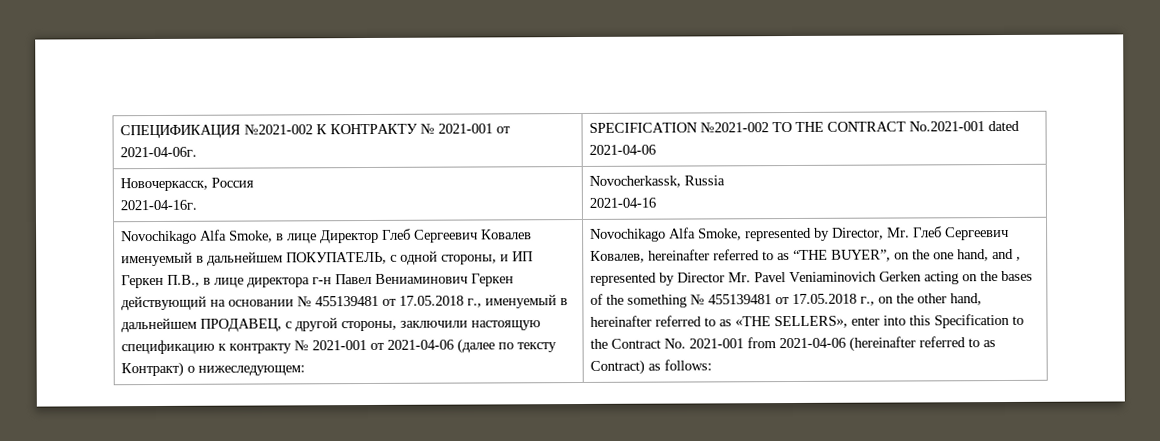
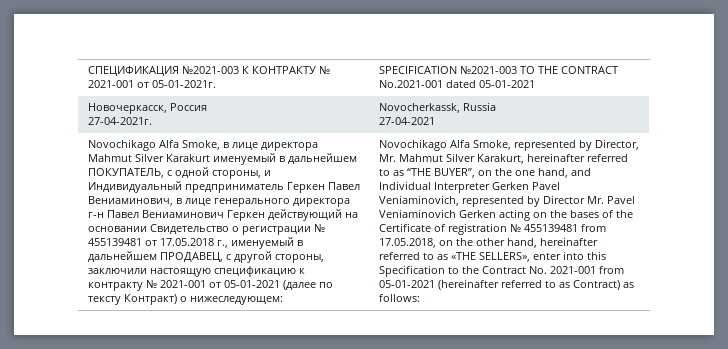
[244,124,314,135] №2021-002 -> [181,66,239,74] №2021-003
[120,146,198,158] 2021-04-06г. -> [151,80,216,88] 05-01-2021г.
[700,122,770,133] №2021-002 -> [459,66,517,74] №2021-003
[589,144,657,155] 2021-04-06 -> [478,80,535,88] 05-01-2021
[120,199,198,211] 2021-04-16г. -> [87,117,152,125] 27-04-2021г.
[589,197,657,208] 2021-04-16 -> [378,117,435,125] 27-04-2021
[320,228,533,244] Директор Глеб Сергеевич Ковалев -> [260,142,318,151] [87,153,210,162] директора Mahmut Silver Karakurt
[512,251,535,262] [121,274,245,289] ИП Геркен П.В., в лице -> [87,181,360,193] [87,196,290,207] Индивидуальный предприниматель Геркен Павел Вениаминович, в лице генерального
(295, 303) none -> [149,224,311,235] Свидетельство о регистрации
[387,339,455,350] 2021-04-06 -> [223,280,280,288] 05-01-2021
[913,226,1010,241] [590,250,646,263] Глеб Сергеевич Ковалев, -> [398,153,524,164] Mahmut Silver Karakurt,
[1016,256,1022,261] , -> [378,181,560,193] [378,195,459,206] Individual Interpreter Gerken Pavel Veniaminovich,
[627,293,876,308] something № 455139481 от 17.05.2018 г., -> [378,223,606,235] [378,238,436,248] Certificate of registration № 455139481 from 17.05.2018,
[779,337,847,349] 2021-04-06 -> [378,280,435,288] 05-01-2021

